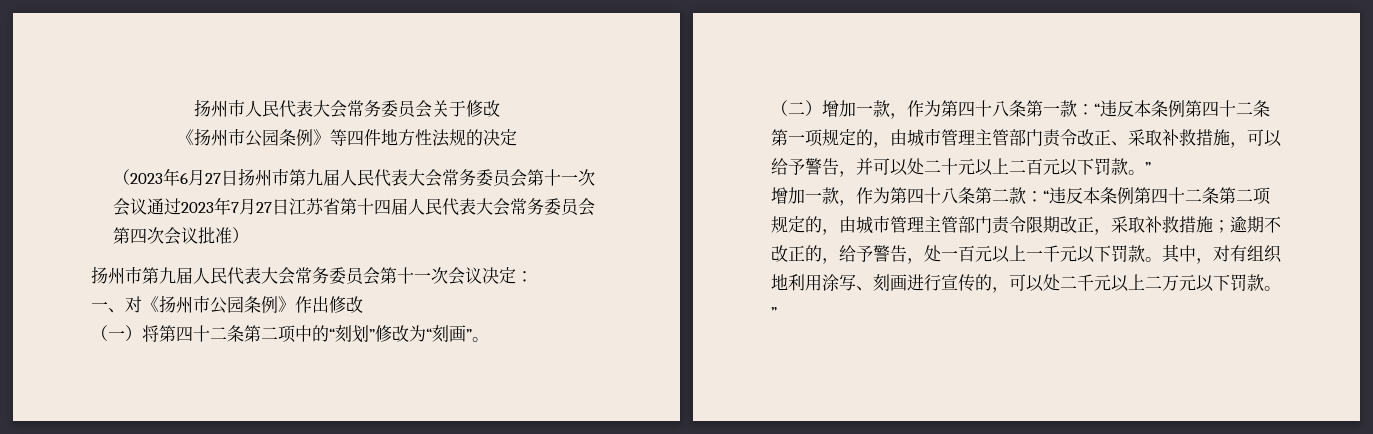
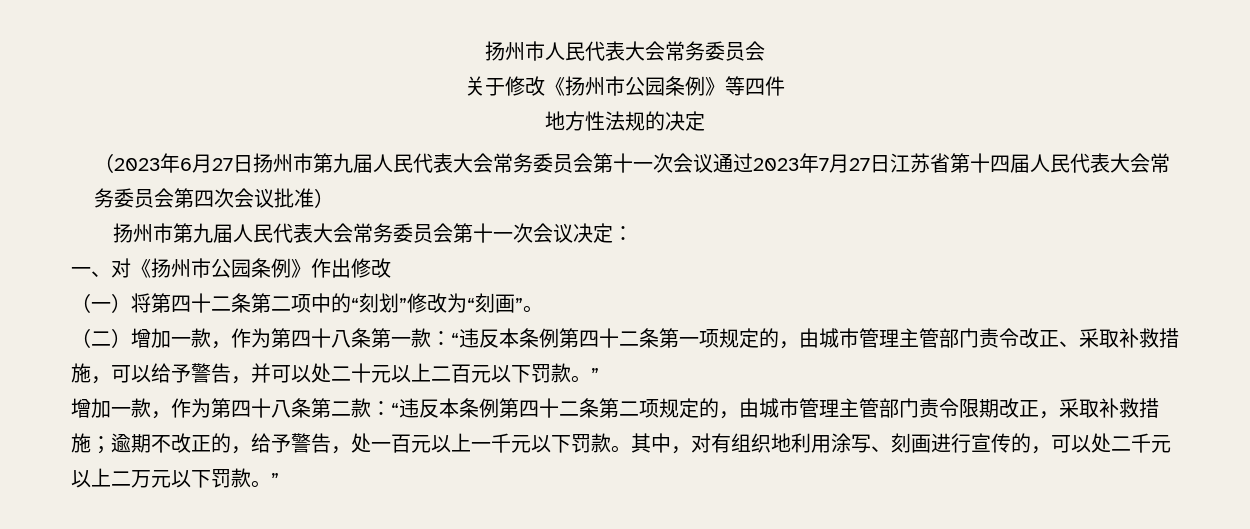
(432, 109) none -> (765, 51) //
(500, 108) // -> (545, 86) none
(381, 137) none -> (785, 86) //

